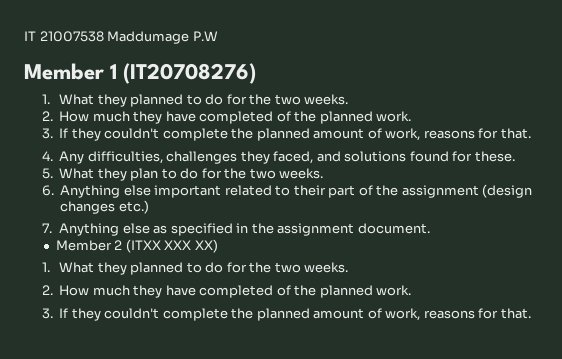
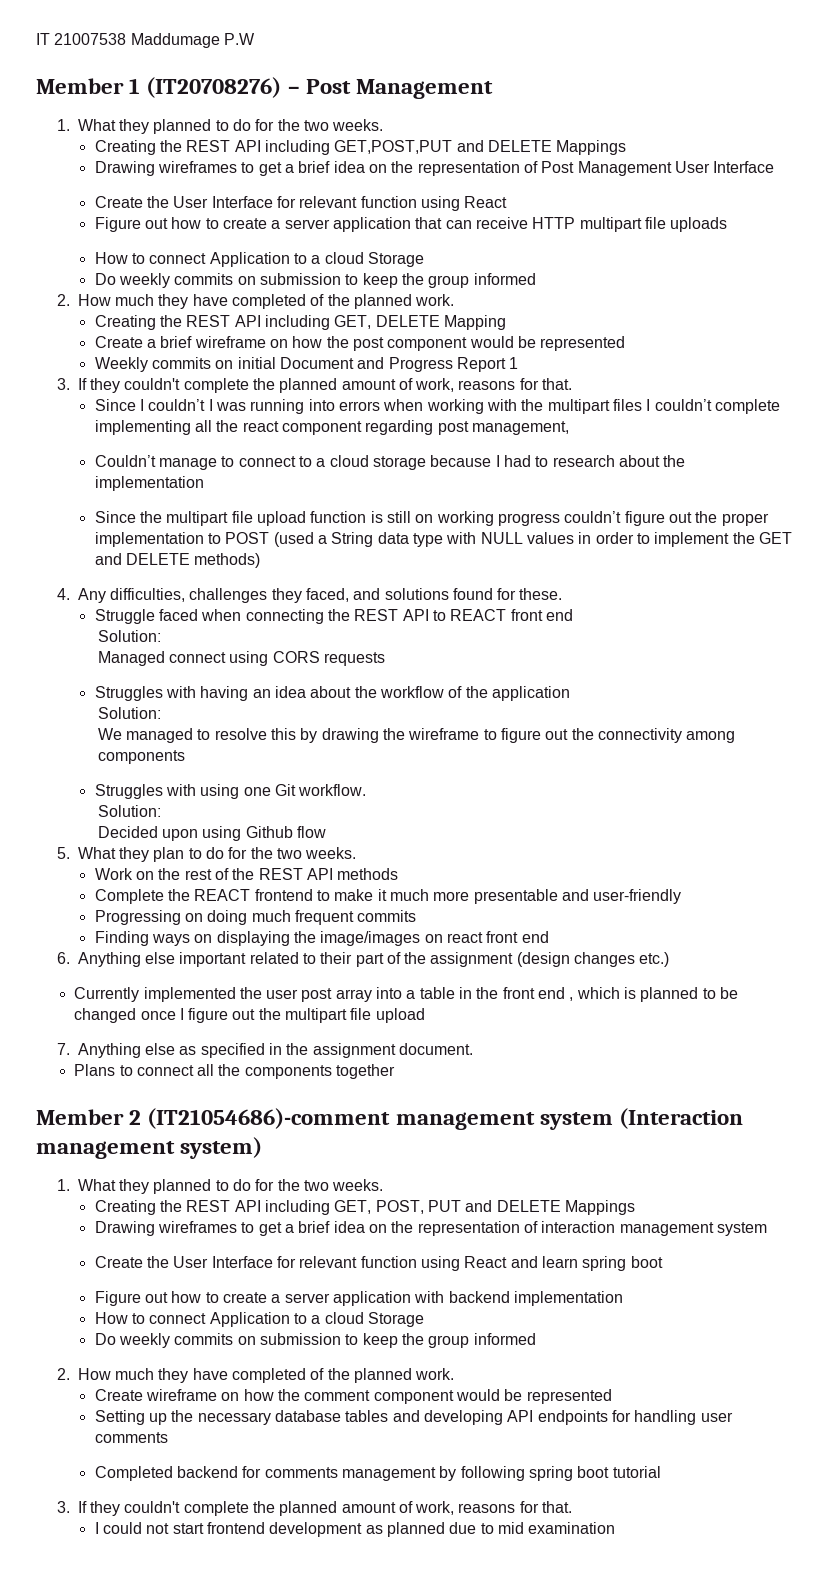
(257, 73) none -> [287,79,494,99] – Post Management
(349, 99) none -> [94,140,627,155] [94,161,775,176] [94,196,508,211] [94,217,728,232] [94,252,425,267] [94,273,536,288] // Creating the REST API including GET,POST,PUT and DELETE Mappings // Drawing wireframes to get a brief idea on the representation of Post Management User Interface // Create the User Interface for relevant function using React // Figure out how to create a server application that can receive HTTP multipart file uploads // How to connect Application to a cloud Storage // Do weekly commits on submission to keep the group informed
(412, 116) none -> [94,315,507,330] [94,336,626,351] [94,357,519,372] // Creating the REST API including GET, DELETE Mapping // Create a brief wireframe on how the post component would be represented // Weekly commits on initial Document and Progress Report 1
(531, 133) none -> [94,399,780,414] [94,420,570,435] [94,455,686,470] [94,476,204,491] [94,511,769,526] [94,532,792,547] [94,553,261,568] // Since I couldn’t I was running into errors when working with the multipart files I couldn’t complete implementing all the react component regarding post management, // Couldn’t manage to connect to a cloud storage because I had to research about the implementation // Since the multipart file upload function is still on working progress couldn’t figure out the proper implementation to POST (used a String data type with NULL values in order to implement the GET and DELETE methods)
(515, 156) none -> [94,609,573,624] [97,630,161,642] [97,651,386,666] [94,686,570,701] [97,707,161,719] [97,728,736,743] [97,750,185,764] [94,784,367,799] [97,805,161,817] [97,826,327,841] // Struggle faced when connecting the REST API to REACT front end // Solution: // Managed connect using CORS requests // Struggles with having an idea about the workflow of the application // Solution: // We managed to resolve this by drawing the wireframe to figure out the connectivity among components // Struggles with using one Git workflow. // Solution: // Decided upon using Github flow
(324, 173) none -> [94,868,399,880] [94,889,682,904] [94,910,417,925] [94,931,549,946] // Work on the rest of the REST API methods // Complete the REACT frontend to make it much more presentable and user-friendly // Progressing on doing much frequent commits // Finding ways on displaying the image/images on react front end
(149, 207) none -> [74,987,738,1002] [74,1008,425,1023] // Currently implemented the user post array into a table in the front end , which is planned to be changed once I figure out the multipart file upload
[55,239,218,253] Member 2 (ITXX XXX XX) -> [74,1064,396,1079] [36,1108,744,1130] [36,1137,263,1159] Plans to connect all the components together // Member 2 (IT21054686)-comment management system (Interaction management system)
(349, 267) none -> [94,1200,635,1215] [94,1221,767,1236] [94,1256,663,1271] [94,1291,623,1306] [94,1312,425,1327] [94,1333,536,1348] // Creating the REST API including GET, POST, PUT and DELETE Mappings // Drawing wireframes to get a brief idea on the representation of interaction management system // Create the User Interface for relevant function using React and learn spring boot // Figure out how to create a server application with backend implementation // How to connect Application to a cloud Storage // Do weekly commits on submission to keep the group informed
(412, 290) none -> [94,1389,612,1404] [94,1410,733,1425] [94,1432,168,1443] [94,1466,661,1481] // Create wireframe on how the comment component would be represented // Setting up the necessary database tables and developing API endpoints for handling user comments // Completed backend for comments management by following spring boot tutorial
(531, 313) none -> [94,1522,616,1537] // I could not start frontend development as planned due to mid examination

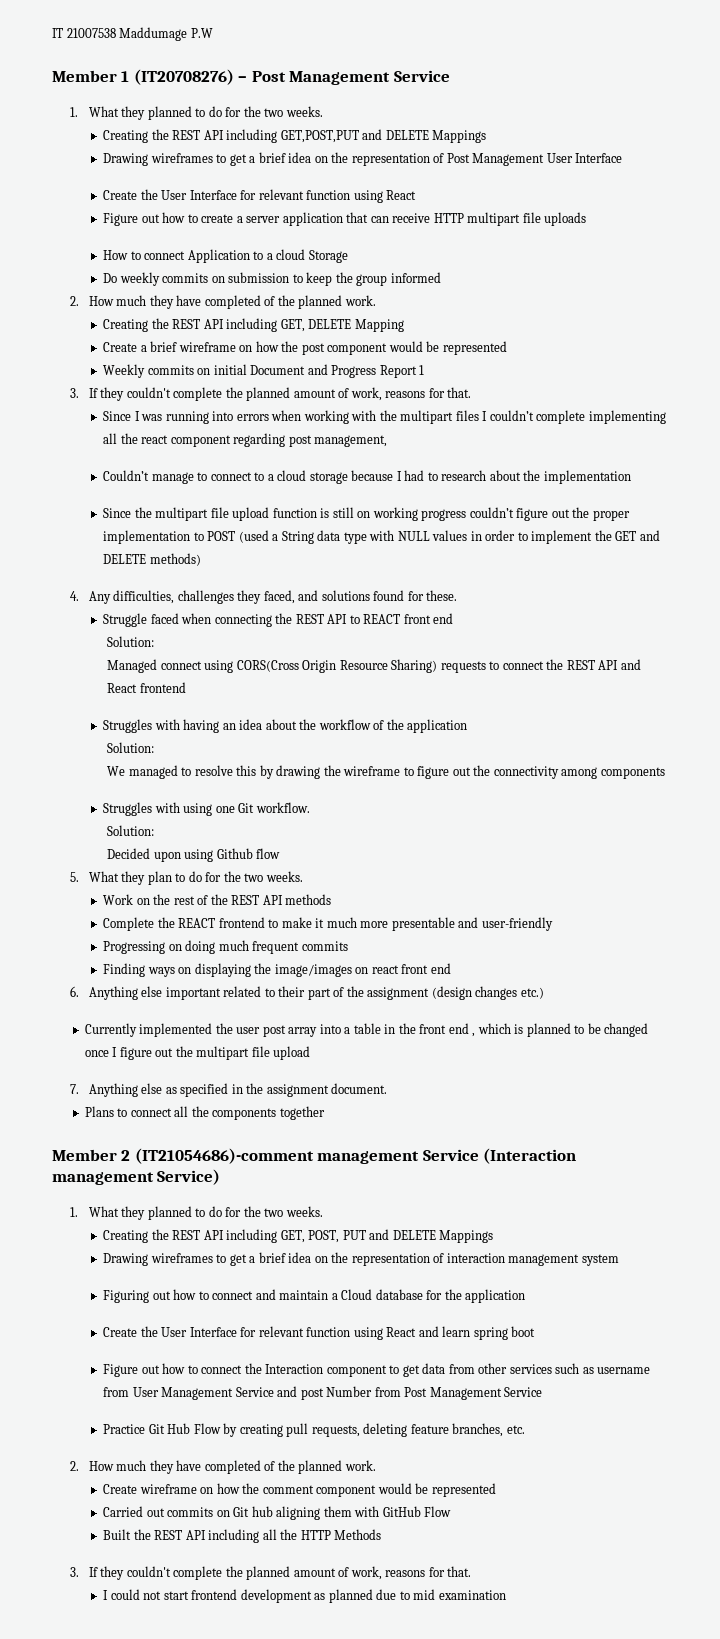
(494, 89) none -> [393,70,450,82] Service
[148,399,213,411] couldn’t I -> (140, 416) none
[272,651,386,666] CORS requests -> [236,659,641,673] [107,682,186,693] CORS(Cross Origin Resource Sharing) requests to connect the REST API and React frontend
[539,1112,613,1130] system -> [422,1149,479,1161] Service
[180,1137,263,1159] system) -> [157,1169,221,1185] Service)
(767, 1229) none -> [103,1289,526,1303] // Figuring out how to connect and maintain a Cloud database for the application
[223,1291,623,1306] [94,1312,425,1327] [94,1333,536,1348] create a server application with backend implementation // How to connect Application to a cloud Storage // Do weekly commits on submission to keep the group informed -> [201,1363,651,1377] [103,1386,543,1400] [103,1423,525,1437] connect the Interaction component to get data from other services such as username from User Management Service and post Number from Post Management Service // Practice Git Hub Flow by creating pull requests, deleting feature branches, etc.
[94,1410,733,1425] [94,1432,168,1443] [94,1466,661,1481] Setting up the necessary database tables and developing API endpoints for handling user comments // Completed backend for comments management by following spring boot tutorial -> [103,1506,452,1520] [103,1529,382,1543] Carried out commits on Git hub aligning them with GitHub Flow // Built the REST API including all the HTTP Methods

